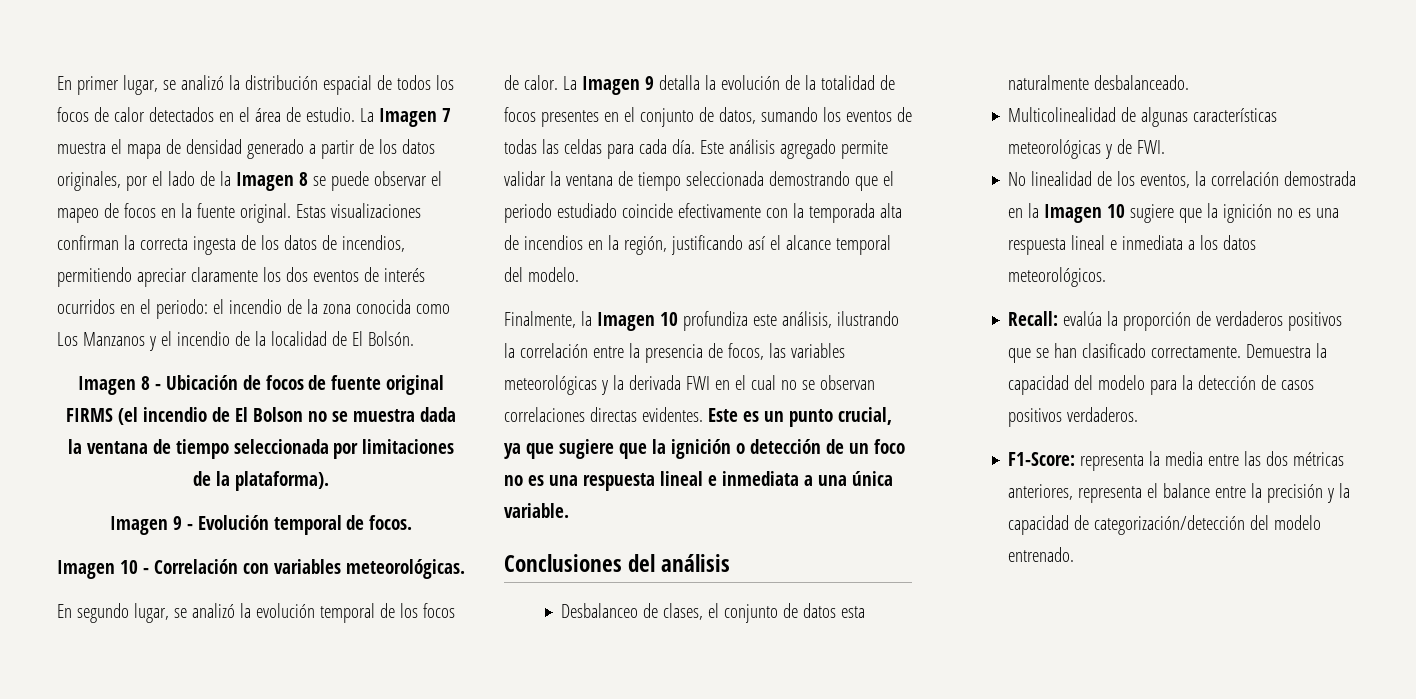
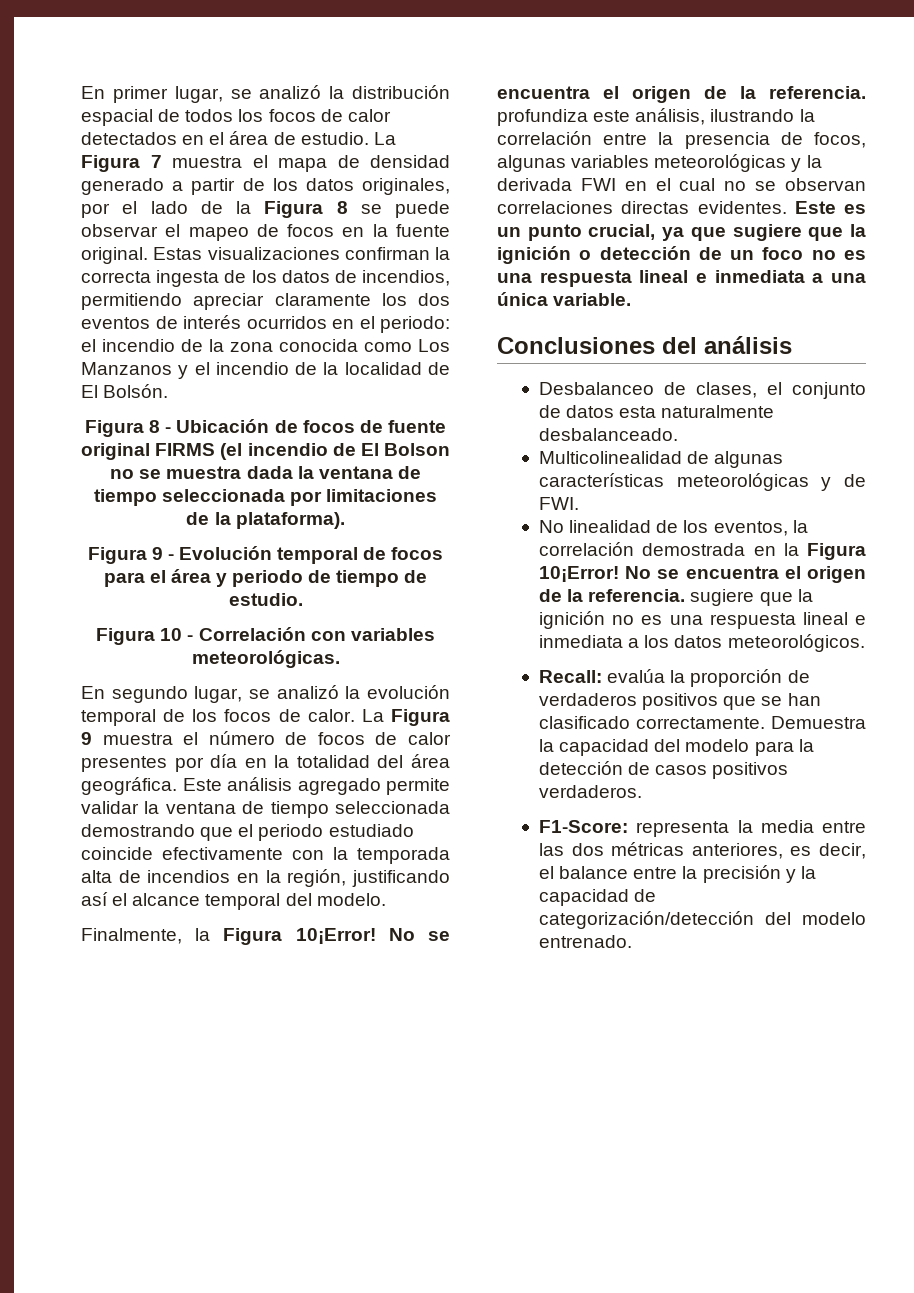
[378,108,437,127] Imagen -> [81,155,140,172] Figura
[235,172,294,191] Imagen -> [264,201,324,218] Figura
[77,376,136,395] Imagen -> [85,420,145,437] Figura
[109,516,168,535] Imagen -> [87,547,147,564] Figura
[369,515,413,530] [57,560,116,579] focos. // Imagen -> [391,547,444,560] [103,569,428,587] [228,593,303,606] [96,628,156,645] focos para el área y periodo de tiempo de estudio. // Figura
[581,75,895,95] [504,107,912,127] [504,139,695,159] Imagen 9 detalla la evolución de la totalidad de focos presentes en el conjunto de datos, sumando los eventos de todas las celdas para cada día. -> [391,709,450,726] [81,731,451,745] [81,754,450,772] [81,777,177,795] Figura 9 muestra el número de focos de calor presentes por día en la totalidad del área geográfica.
[596,312,678,331] Imagen 10 -> [223,928,450,945] [497,86,866,103] Figura 10¡Error! No se encuentra el origen de la referencia.
[768,343,786,358] las -> [497,155,566,172] algunas
[1044,204,1126,223] Imagen 10 -> [807,543,866,560] [539,566,866,583] [539,589,686,602] Figura 10¡Error! No se encuentra el origen de la referencia.
[1078,486,1143,503] representa -> [790,843,866,859] es decir,

